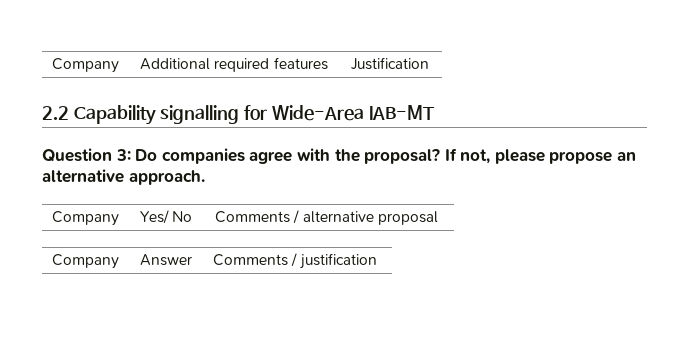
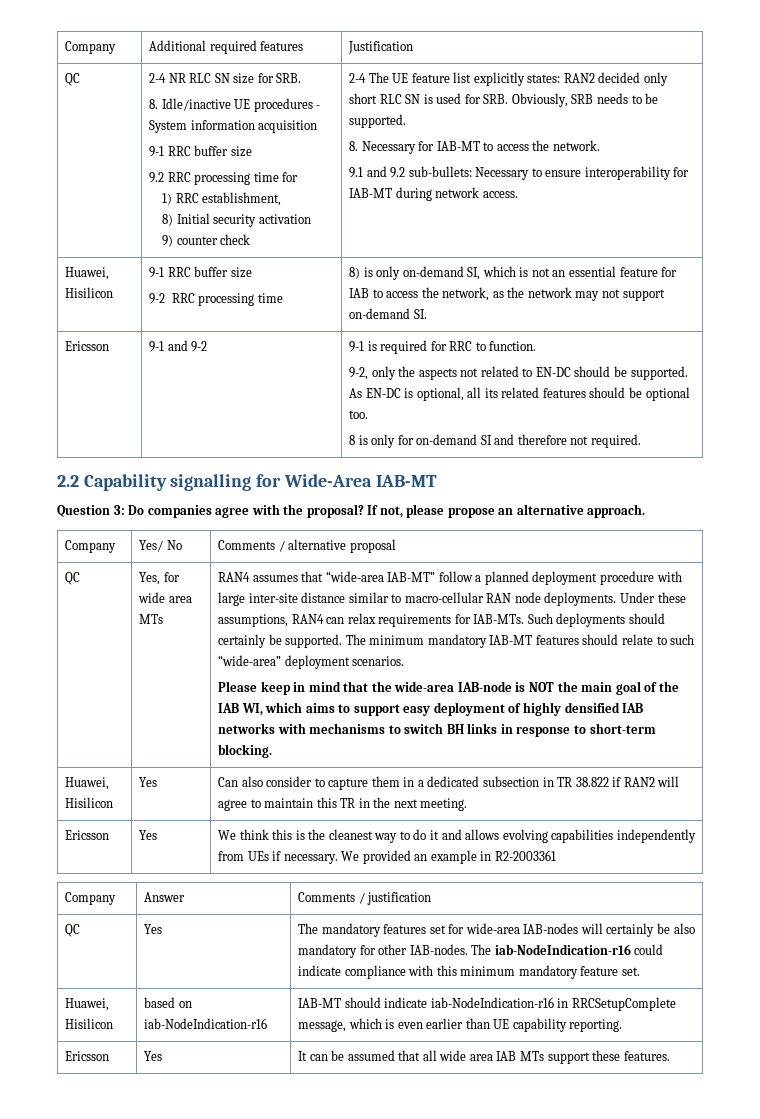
(430, 63) none -> [65,73,81,86] [149,73,302,84] [149,98,321,112] [149,120,318,133] [149,145,252,157] [149,172,299,185] [162,192,282,206] [162,213,311,227] [162,234,251,247] [349,72,668,86] [349,93,659,107] [349,114,407,128] [349,140,600,154] [349,166,690,180] [349,187,518,201] [65,267,110,280] [65,287,114,298] [149,266,252,278] [149,293,283,306] [349,266,678,280] [349,287,665,301] [349,308,427,319] [65,341,110,351] [149,340,208,352] [349,340,537,354] [349,366,688,380] [349,387,690,401] [349,410,369,419] [349,434,641,448] // QC | 2-4 NR RLC SN size for SRB. // 8. Idle/inactive UE procedures - System information acquisition // 9-1 RRC buffer size // 9.2 RRC processing time for // 1) RRC establishment, // 8) Initial security activation // 9) counter check | 2-4 The UE feature list explicitly states: RAN2 decided only short RLC SN is used for SRB. Obviously, SRB needs to be supported. // 8. Necessary for IAB-MT to access the network. // 9.1 and 9.2 sub-bullets: Necessary to ensure interoperability for IAB-MT during network access. // Huawei, Hisilicon | 9-1 RRC buffer size // 9-2 RRC processing time | 8) is only on-demand SI, which is not an essential feature for IAB to access the network, as the network may not support on-demand SI. // Ericsson | 9-1 and 9-2 | 9-1 is required for RRC to function. // 9-2, only the aspects not related to EN-DC should be supported. As EN-DC is optional, all its related features should be optional too. // 8 is only for on-demand SI and therefore not required.
(438, 218) none -> [65,572,81,585] [139,572,180,585] [138,592,192,603] [139,614,164,624] [218,571,682,585] [218,592,686,606] [218,613,665,627] [218,634,695,648] [218,655,405,669] [218,681,679,695] [218,702,644,716] [218,723,656,737] [218,744,273,758] [65,777,110,790] [65,797,114,808] [139,777,158,787] [218,776,680,790] [218,797,468,811] [65,830,110,840] [139,830,158,840] [218,829,696,843] [218,850,556,864] // QC | Yes, for wide area MTs | RAN4 assumes that “wide-area IAB-MT” follow a planned deployment procedure with large inter-site distance similar to macro-cellular RAN node deployments. Under these assumptions, RAN4 can relax requirements for IAB-MTs. Such deployments should certainly be supported. The minimum mandatory IAB-MT features should relate to such “wide-area” deployment scenarios. // Please keep in mind that the wide-area IAB-node is NOT the main goal of the IAB WI, which aims to support easy deployment of highly densified IAB networks with mechanisms to switch BH links in response to short-term blocking. // Huawei, Hisilicon | Yes | Can also consider to capture them in a dedicated subsection in TR 38.822 if RAN2 will agree to maintain this TR in the next meeting. // Ericsson | Yes | We think this is the cleanest way to do it and allows evolving capabilities independently from UEs if necessary. We provided an example in R2-2003361
(377, 261) none -> [65,924,81,937] [144,924,163,934] [298,923,695,937] [298,944,664,958] [298,965,640,979] [65,998,110,1011] [65,1018,114,1029] [144,997,192,1008] [144,1018,268,1029] [298,997,676,1011] [298,1018,623,1032] [65,1051,110,1061] [144,1051,163,1061] [298,1050,670,1064] // QC | Yes | The mandatory features set for wide-area IAB-nodes will certainly be also mandatory for other IAB-nodes. The iab-NodeIndication-r16 could indicate compliance with this minimum mandatory feature set. // Huawei, Hisilicon | based on iab-NodeIndication-r16 | IAB-MT should indicate iab-NodeIndication-r16 in RRCSetupComplete message, which is even earlier than UE capability reporting. // Ericsson | Yes | It can be assumed that all wide area IAB MTs support these features.

